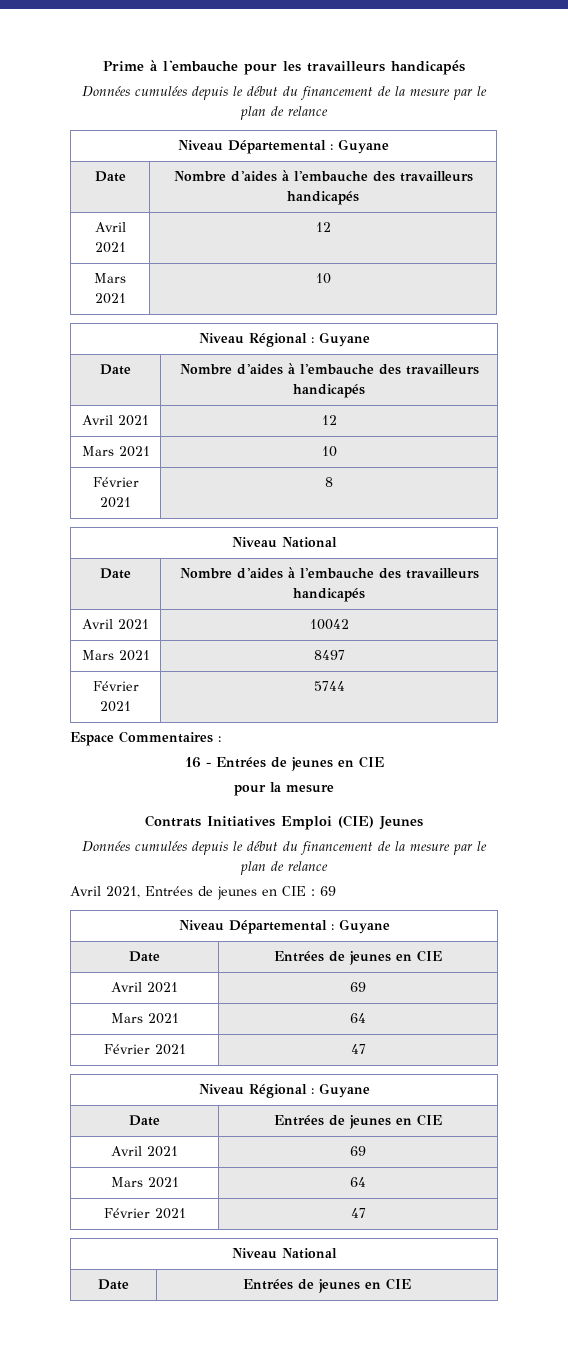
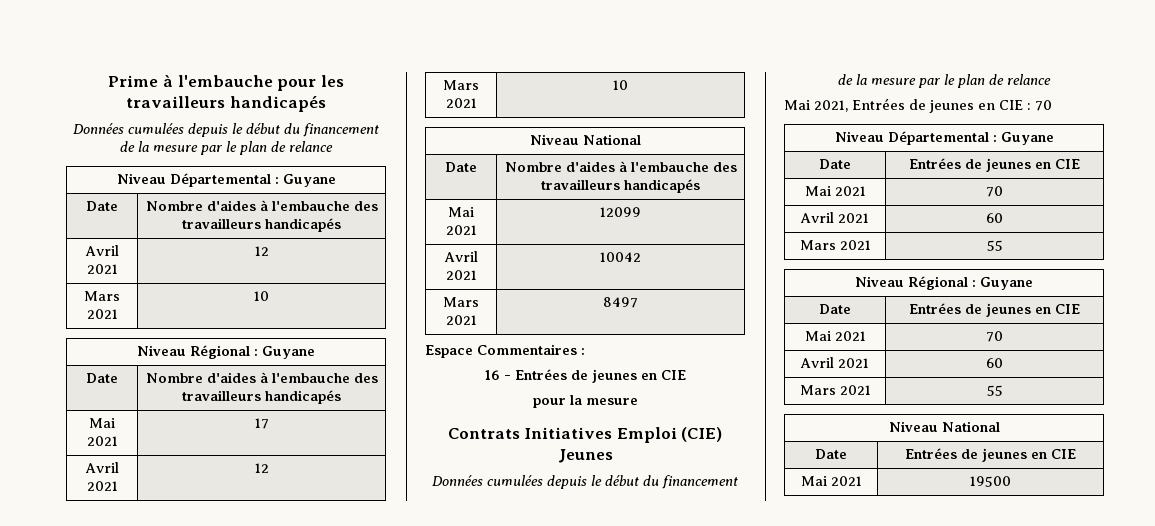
[82,415,149,426] [321,415,337,425] [81,446,150,457] [321,446,337,457] [92,477,139,487] [100,497,131,508] [325,477,333,487] // Avril 2021 | 12 // Mars 2021 | 10 // Février 2021 | 8 -> [89,418,115,428] [86,436,118,446] [254,418,269,429] [84,462,119,473] [86,481,118,491] [254,463,269,473] [443,80,479,90] [445,98,477,108] [613,80,628,90] // Mai 2021 | 17 // Avril 2021 | 12 // Mars 2021 | 10
(365, 595) none -> [448,207,474,217] [445,225,477,235] [600,207,641,217] // Mai 2021 | 12099
[92,681,139,691] [100,701,131,712] [313,681,345,691] // Février 2021 | 5744 -> (638, 302) none
[70,886,101,896] Avril -> [784,100,810,110] Mai
[319,886,336,896] 69 -> [1035,100,1052,111] 70
[111,982,178,993] [350,982,366,992] [110,1013,179,1024] [350,1013,366,1023] [103,1044,186,1055] [350,1044,366,1054] // Avril 2021 | 69 // Mars 2021 | 64 // Février 2021 | 47 -> [804,186,866,196] [986,186,1003,197] [800,212,869,223] [986,213,1003,223] [799,240,871,250] [986,240,1003,251] // Mai 2021 | 70 // Avril 2021 | 60 // Mars 2021 | 55
[111,1146,178,1157] [350,1146,366,1156] [110,1177,179,1188] [350,1177,366,1187] [103,1208,186,1219] [350,1208,366,1218] // Avril 2021 | 69 // Mars 2021 | 64 // Février 2021 | 47 -> [804,331,866,341] [986,331,1003,342] [800,357,869,368] [986,358,1003,368] [799,385,871,395] [986,385,1003,396] // Mai 2021 | 70 // Avril 2021 | 60 // Mars 2021 | 55
(411, 1284) none -> [800,476,862,486] [970,476,1011,487] // Mai 2021 | 19500

